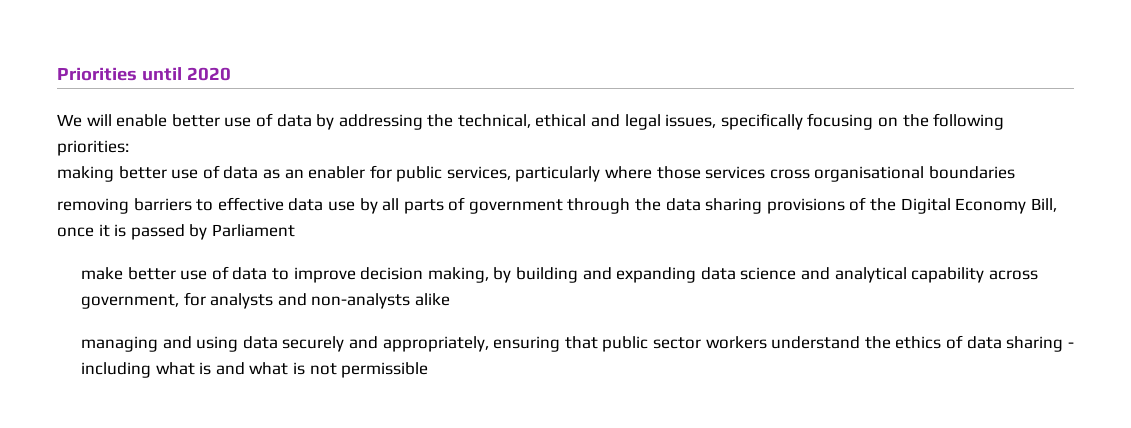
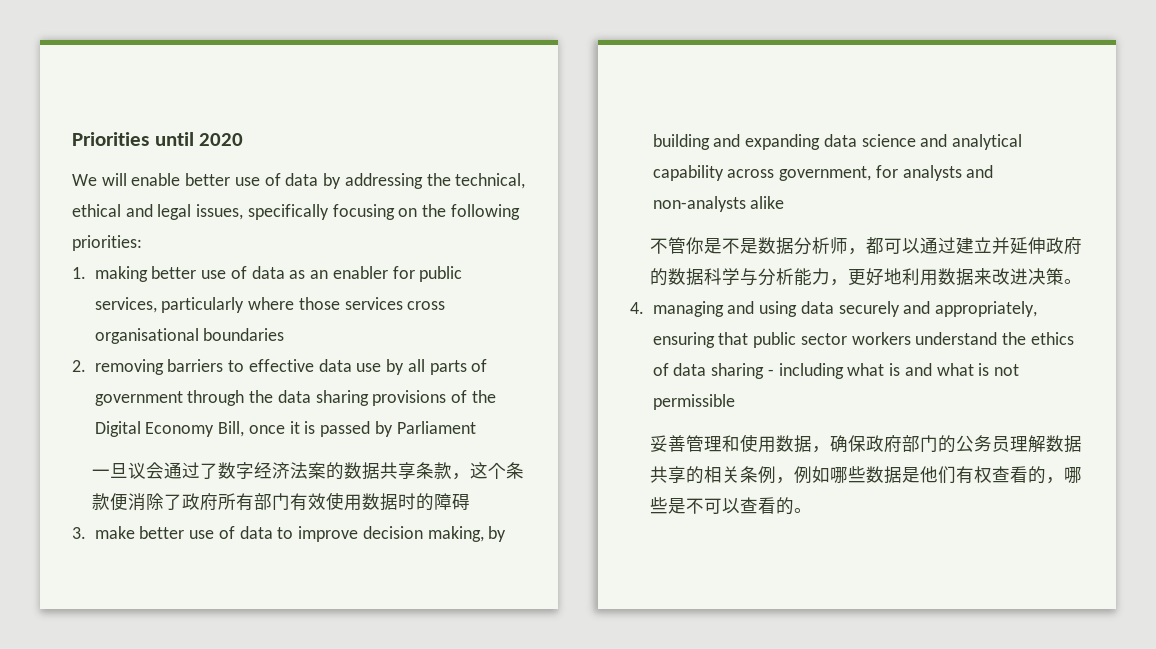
(129, 148) none -> [72,267,86,279] 1.
(1016, 172) none -> [72,360,86,372] 2.
(295, 230) none -> [92,462,525,480] [92,492,471,511] [72,527,86,539] 一旦议会通过了数字经济法案的数据共享条款，这个条款便消除了政府所有部门有效使用数据时的障碍 // 3.
(451, 299) none -> [650,237,1083,255] [650,268,1083,286] [630,302,644,314] 不管你是不是数据分析师，都可以通过建立并延伸政府的数据科学与分析能力，更好地利用数据来改进决策。 // 4.
(429, 370) none -> [650,434,1083,453] [650,466,1083,484] [650,497,813,515] // 妥善管理和使用数据，确保政府部门的公务员理解数据共享的相关条例，例如哪些数据是他们有权查看的，哪些是不可以查看的。

